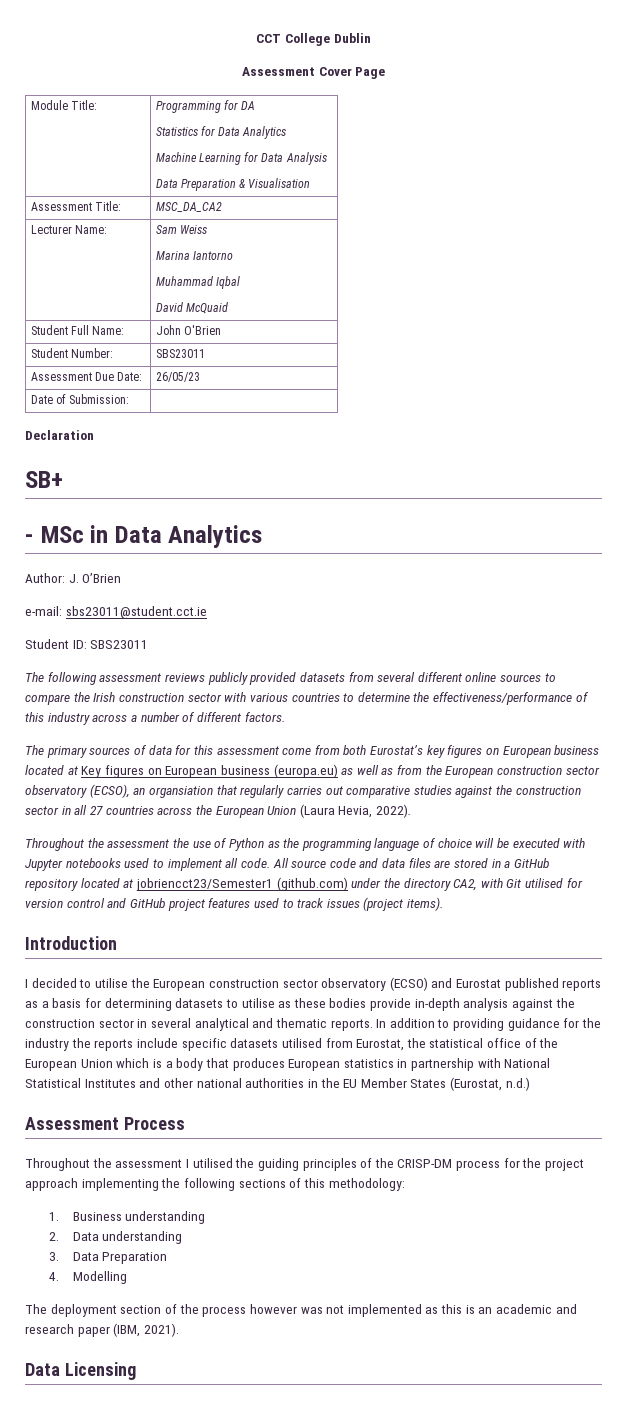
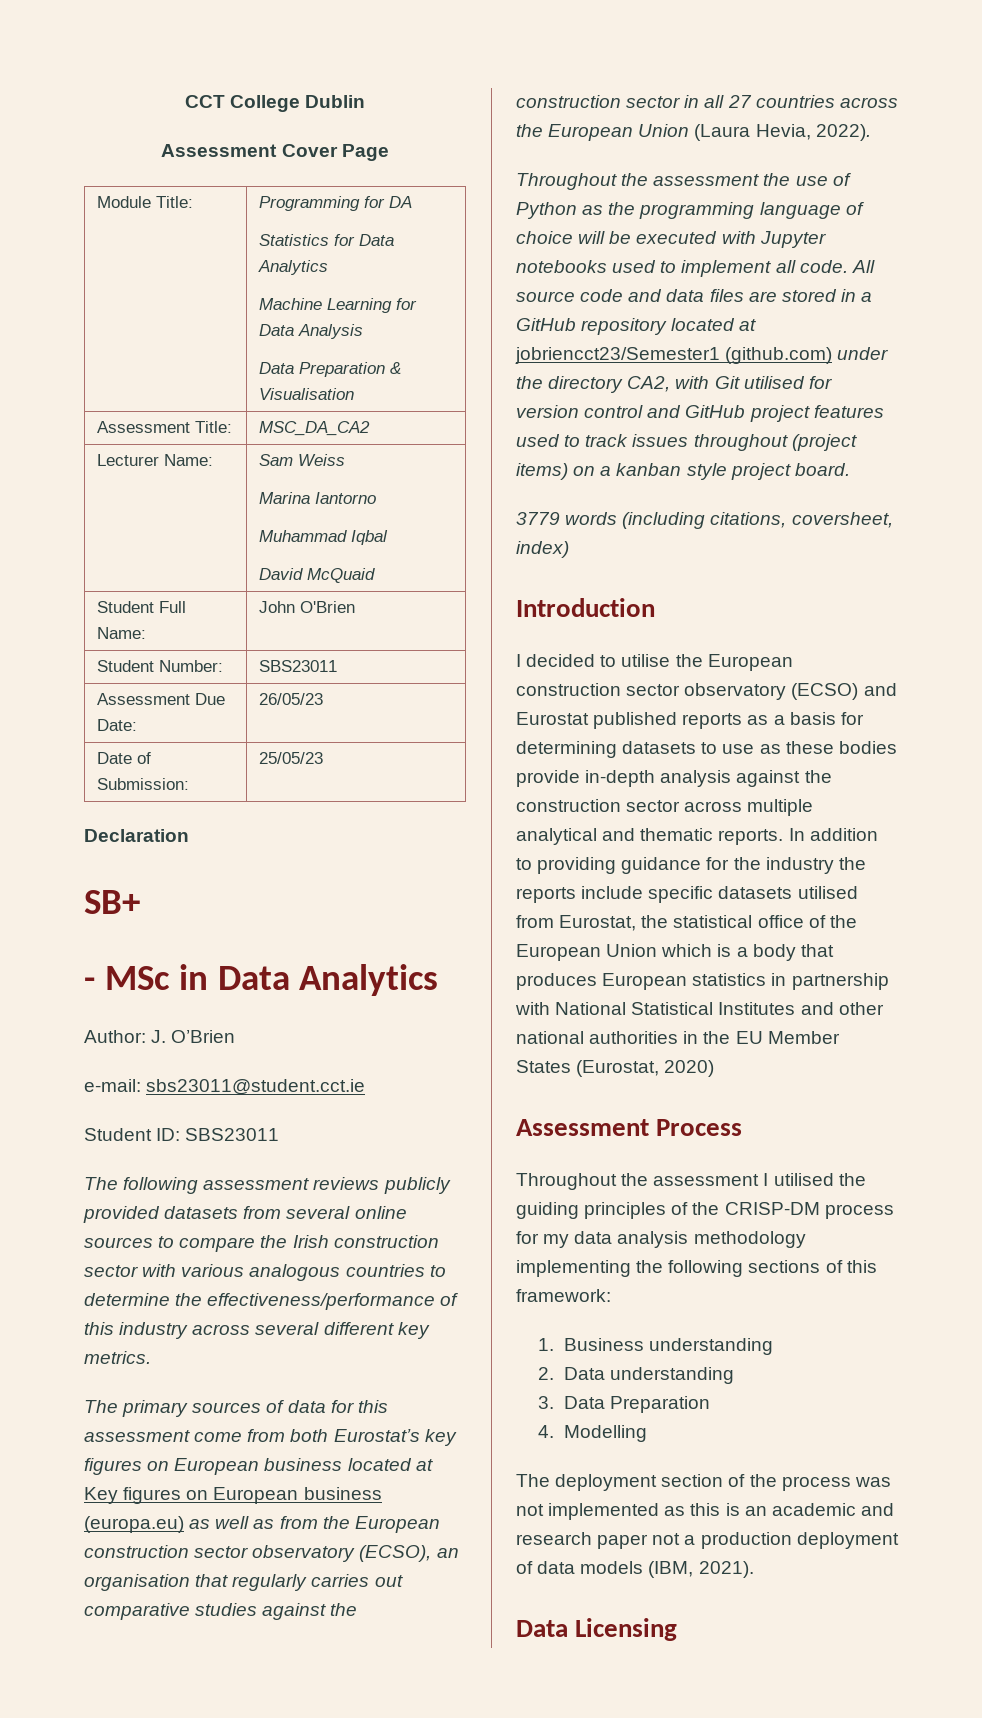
(130, 399) none -> [259,752,324,764] 25/05/23
[417,672,462,682] different -> (351, 1212) none
(288, 697) none -> [249,1264,341,1281] analogous
[130,712,285,722] a number of different factors. -> [255,1322,430,1339] [84,1351,151,1364] several different key metrics.
[148,786,213,798] organsiation -> [84,1574,190,1591] organisation
[363,897,444,911] (project items). -> [693,434,857,451] [516,463,850,480] [516,512,893,529] [516,541,569,558] throughout (project items) on a kanban style project board. // 3779 words (including citations, coversheet, index)
[241,998,275,1008] utilise -> [722,744,755,754] use
[137,1018,191,1028] in several -> [684,799,814,816] across multiple
[505,1077,530,1091] n.d.) -> [664,1060,715,1077] 2020)
[522,1158,585,1171] [25,1178,78,1191] the project approach -> [543,1231,806,1248] my data analysis methodology
[328,1178,405,1191] methodology: -> [516,1289,611,1302] framework:
[249,1304,297,1314] however -> (851, 1483) none
(110, 1331) none -> [652,1532,899,1549] [516,1561,644,1574] not a production deployment of data models

